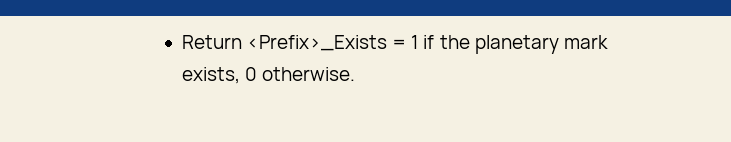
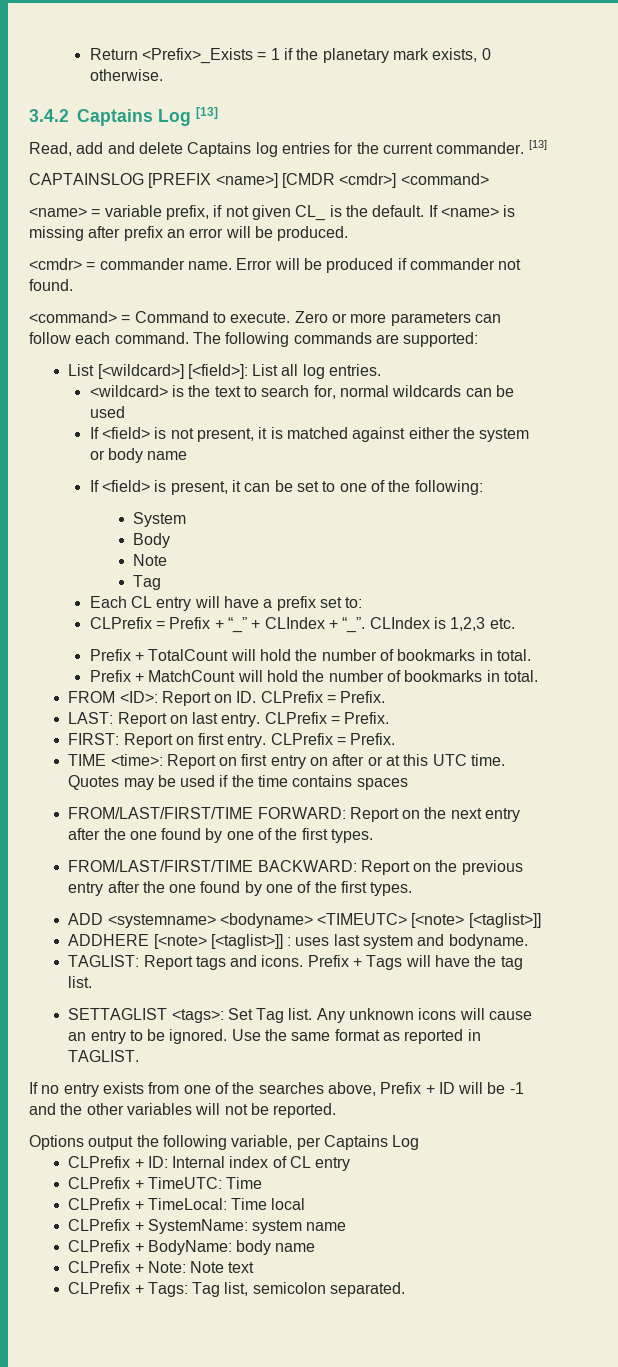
(356, 74) none -> [29,107,218,126] [29,140,547,157] [29,173,489,188] [29,205,516,221] [29,226,349,241] [29,258,522,273] [29,279,73,291] [29,311,501,326] [29,332,479,347] [68,364,382,379] [89,385,514,399] [89,406,125,418] [89,427,530,442] [89,448,188,463] [89,480,483,495] [132,512,186,527] [132,533,170,548] [132,554,167,566] [132,575,161,590] [89,596,363,611] [89,617,515,633] [89,649,531,661] [89,670,538,682] [68,691,386,706] [68,712,390,727] [68,733,396,748] [68,754,506,769] [68,775,408,790] [68,807,521,822] [68,828,374,843] [68,860,523,875] [68,881,413,896] [68,913,541,928] [68,934,528,949] [68,955,523,970] [68,976,93,988] [68,1008,533,1023] [68,1029,481,1044] [68,1050,140,1062] [29,1082,524,1097] [29,1103,337,1118] [29,1135,420,1150] [68,1156,351,1171] [68,1177,263,1189] [68,1198,306,1210] [68,1219,347,1234] [68,1240,316,1255] [68,1261,255,1273] [68,1282,406,1297] // 3.4.2 Captains Log [13] // Read, add and delete Captains log entries for the current commander. [13] // CAPTAINSLOG [PREFIX <name>] [CMDR <cmdr>] <command> // <name> = variable prefix, if not given CL_ is the default. If <name> is missing after prefix an error will be produced. // <cmdr> = commander name. Error will be produced if commander not found. // <command> = Command to execute. Zero or more parameters can follow each command. The following commands are supported: // List [<wildcard>] [<field>]: List all log entries. // <wildcard> is the text to search for, normal wildcards can be used // If <field> is not present, it is matched against either the system or body name // If <field> is present, it can be set to one of the following: // System // Body // Note // Tag // Each CL entry will have a prefix set to: // CLPrefix = Prefix + “_” + CLIndex + “_”. CLIndex is 1,2,3 etc. // Prefix + TotalCount will hold the number of bookmarks in total. // Prefix + MatchCount will hold the number of bookmarks in total. // FROM <ID>: Report on ID. CLPrefix = Prefix. // LAST: Report on last entry. CLPrefix = Prefix. // FIRST: Report on first entry. CLPrefix = Prefix. // TIME <time>: Report on first entry on after or at this UTC time. Quotes may be used if the time contains spaces // FROM/LAST/FIRST/TIME FORWARD: Report on the next entry after the one found by one of the first types. // FROM/LAST/FIRST/TIME BACKWARD: Report on the previous entry after the one found by one of the first types. // ADD <systemname> <bodyname> <TIMEUTC> [<note> [<taglist>]] // ADDHERE [<note> [<taglist>]] : uses last system and bodyname. // TAGLIST: Report tags and icons. Prefix + Tags will have the tag list. // SETTAGLIST <tags>: Set Tag list. Any unknown icons will cause an entry to be ignored. Use the same format as reported in TAGLIST. // If no entry exists from one of the searches above, Prefix + ID will be -1 and the other variables will not be reported. // Options output the following variable, per Captains Log // CLPrefix + ID: Internal index of CL entry // CLPrefix + TimeUTC: Time // CLPrefix + TimeLocal: Time local // CLPrefix + SystemName: system name // CLPrefix + BodyName: body name // CLPrefix + Note: Note text // CLPrefix + Tags: Tag list, semicolon separated.

